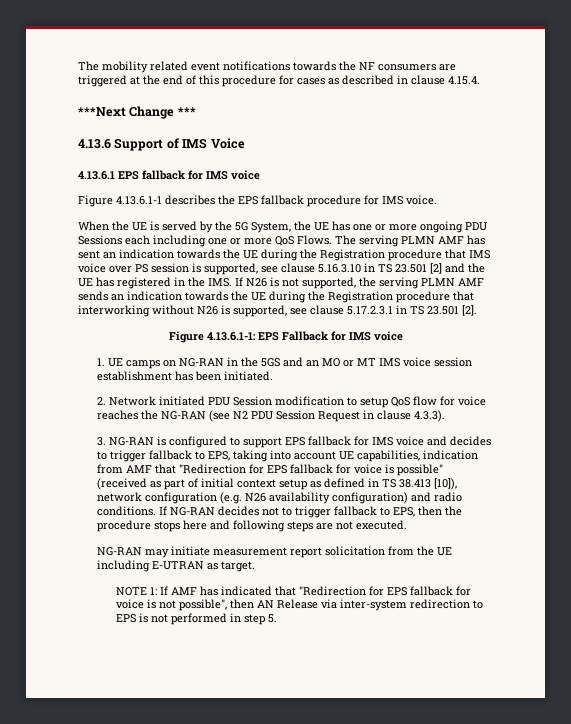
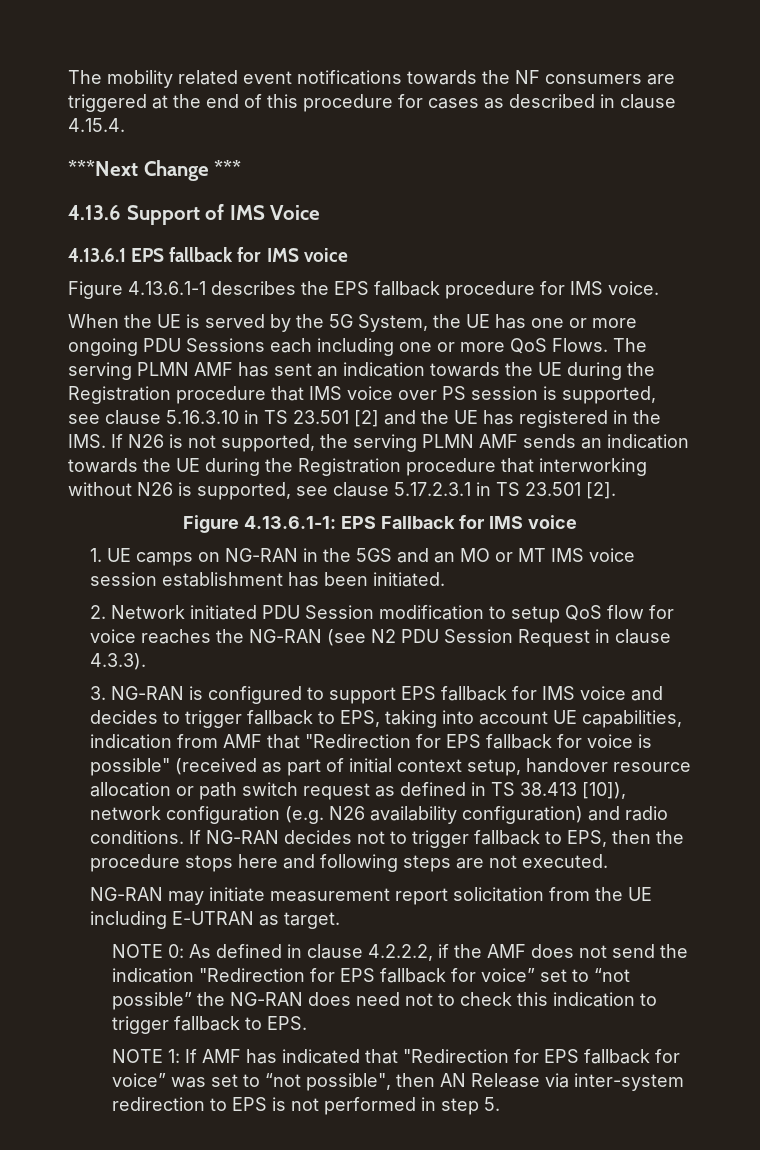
[278,479,307,490] setup -> [466,758,691,776] [89,782,370,800] setup, handover resource allocation or path switch request
(255, 566) none -> [111,944,688,961] [111,968,630,983] [111,992,657,1010] [111,1016,307,1034] // NOTE 0: As defined in clause 4.2.2.2, if the AMF does not send the indication "Redirection for EPS fallback for voice” set to “not possible” the NG-RAN does need not to check this indication to trigger fallback to EPS.
[115,599,176,609] voice is not -> [111,1073,301,1088] voice” was set to “not

